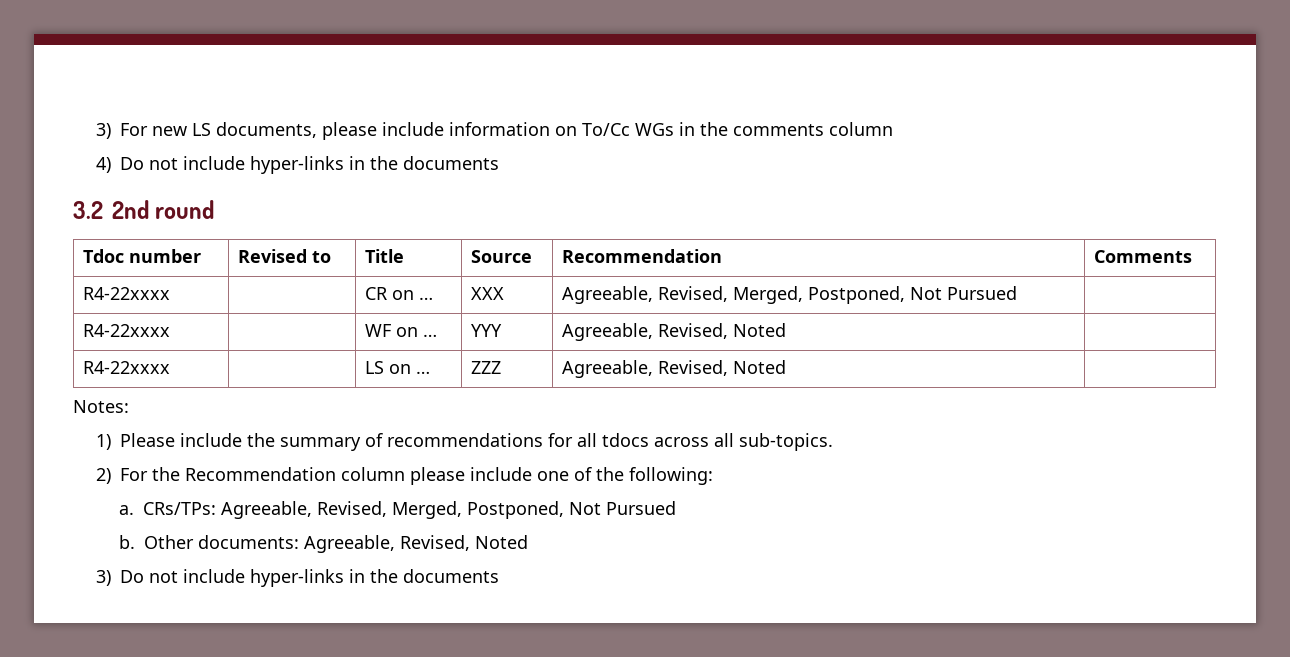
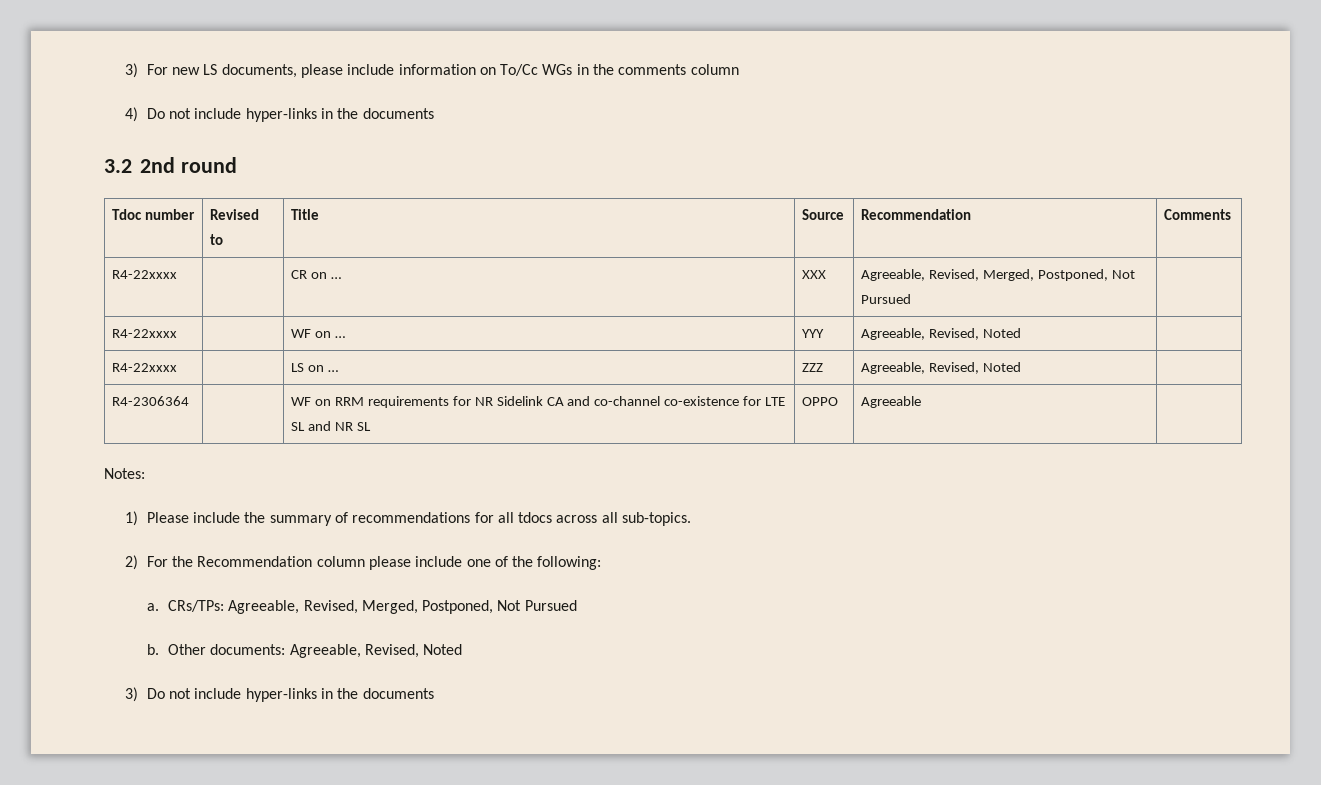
(787, 367) none -> [112,396,190,406] [291,396,786,408] [291,421,371,431] [802,397,839,406] [861,396,922,408] // R4-2306364 | | WF on RRM requirements for NR Sidelink CA and co-channel co-existence for LTE SL and NR SL | OPPO | Agreeable |

